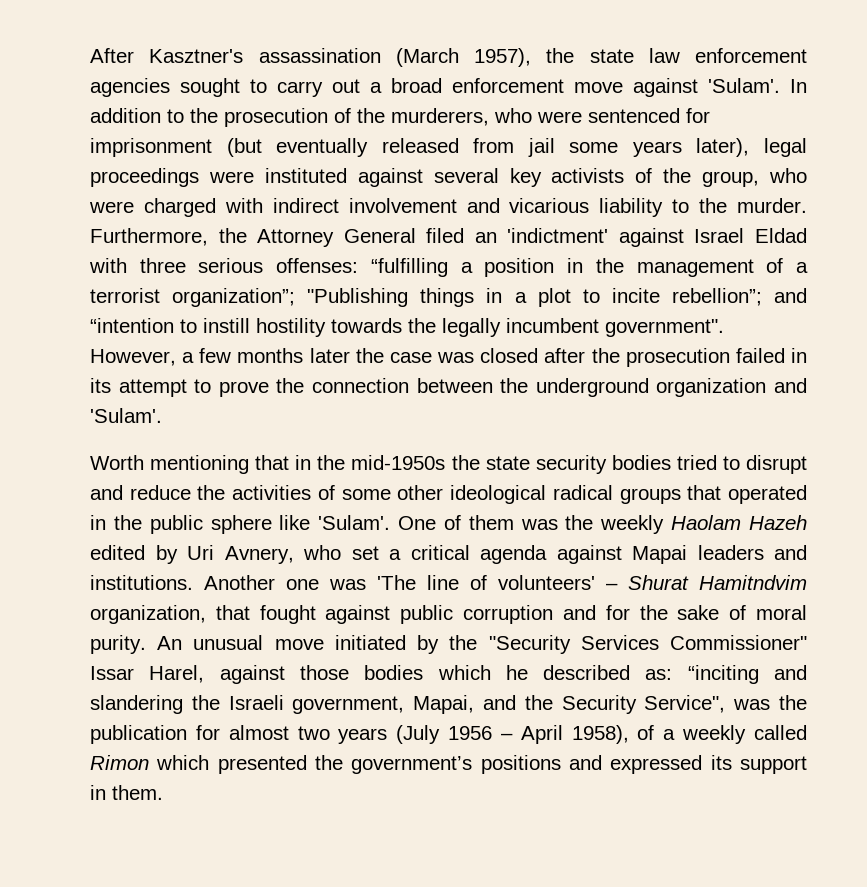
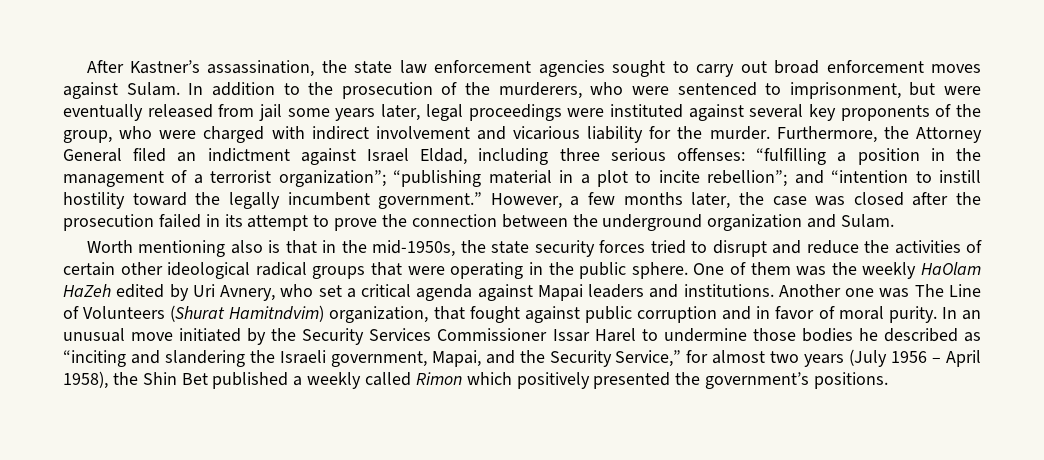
[149,48,531,67] Kasztner's assassination (March 1957), -> [130,60,315,77] Kastner’s assassination,
[370,82,382,93] a -> (767, 67) none
[574,78,780,97] move against 'Sulam'. -> [930,64,981,73] [63,82,180,99] moves against Sulam.
[686,108,710,123] [90,138,262,157] for imprisonment (but -> [765,82,981,99] to imprisonment, but were
[696,138,750,157] later), -> [381,104,421,121] later,
[551,168,625,183] activists -> [840,105,930,121] proponents
[672,199,690,213] to -> [649,126,672,139] for
[507,228,609,243] 'indictment' -> [207,148,290,162] indictment
[754,228,807,243] [89,258,127,273] Eldad with -> [420,148,549,165] Eldad, including
[307,288,475,307] "Publishing things -> [393,170,552,187] “publishing material
[331,318,402,333] towards -> [132,192,187,206] toward
[605,319,724,337] government". -> [378,192,483,209] government.”
[309,348,350,363] later -> [691,192,731,209] later,
[90,408,162,423] 'Sulam'. -> [841,214,895,228] Sulam.
(250, 464) none -> [230,240,281,254] also is
[351,455,446,470] mid-1950s -> [372,240,456,257] mid-1950s,
[611,455,671,470] bodies -> [599,240,646,253] forces
[341,489,391,500] some -> [63,262,115,276] certain
[728,485,808,504] operated -> [407,262,524,279] were operating
[210,515,391,534] sphere like 'Sulam'. -> [631,262,688,279] sphere.
[671,515,807,530] Haolam Hazeh -> [920,262,981,275] [63,284,111,297] HaOlam HaZeh
[377,575,807,590] 'The line of volunteers' – Shurat Hamitndvim -> [914,284,982,297] [63,305,325,322] The Line of Volunteers (Shurat Hamitndvim)
[605,605,720,620] for the sake -> [756,306,815,320] in favor
[157,636,183,650] An -> [941,307,982,320] In an
[488,635,807,654] [90,665,285,684] "Security Services Commissioner" Issar Harel, against -> [302,328,747,345] Security Services Commissioner Issar Harel to undermine
[437,665,491,680] which -> (853, 335) none
[645,669,673,680] as: -> [964,332,981,342] as
[644,695,807,713] [90,725,187,744] Service", was the publication -> [615,350,682,367] Service,”
[637,725,655,740] of -> [112,372,289,389] the Shin Bet published
(210, 762) none -> [516,372,590,389] positively
[480,755,807,774] [90,785,163,800] positions and expressed its support in them. -> [814,372,889,389] positions.

